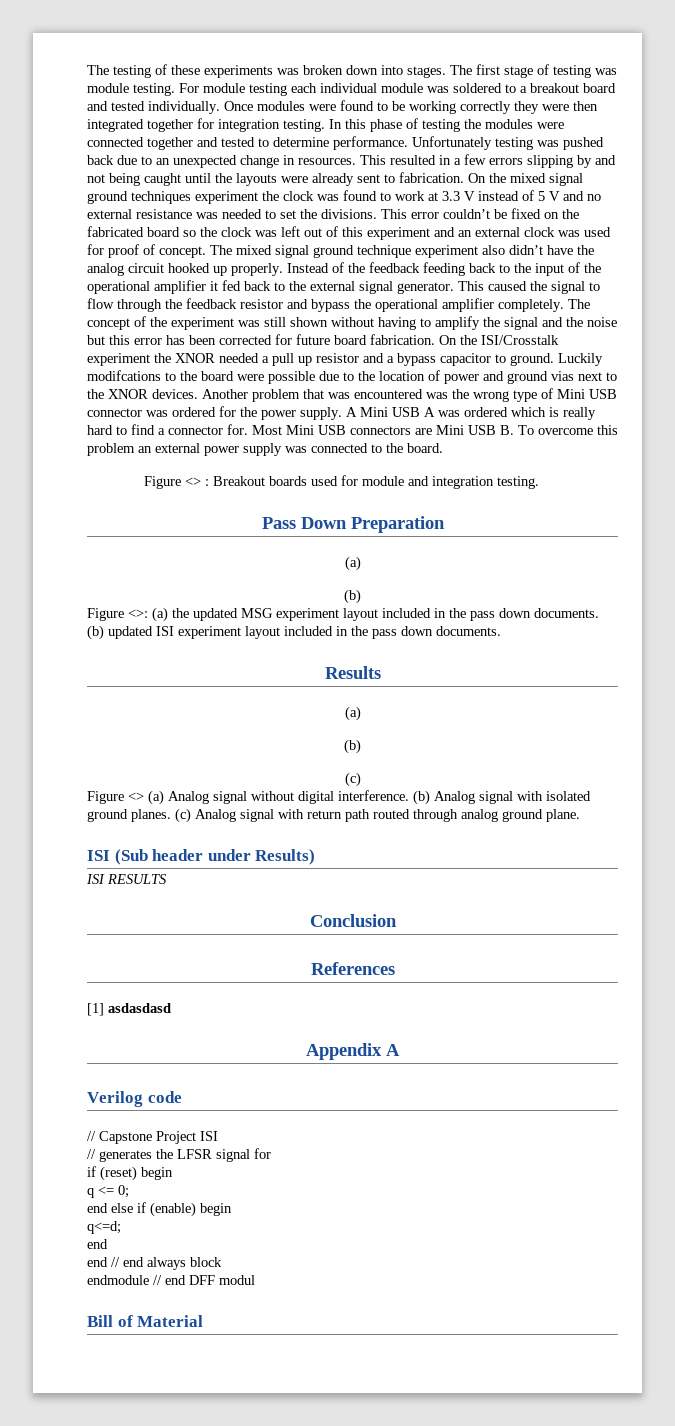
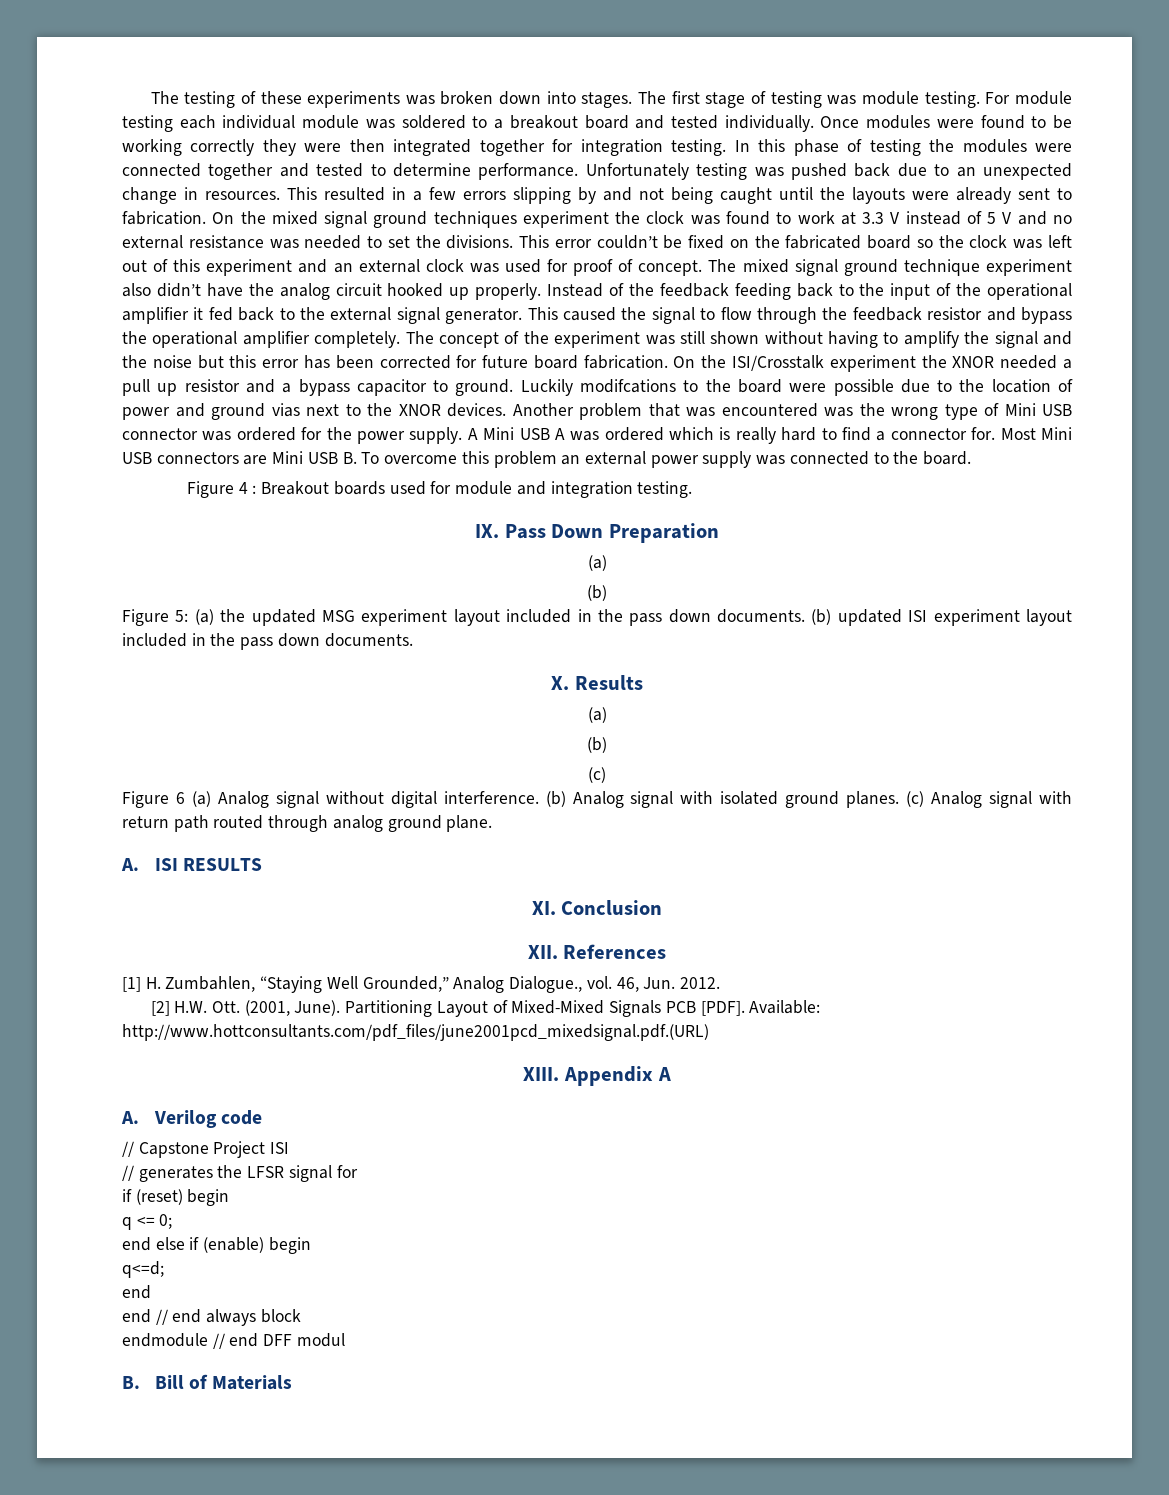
[184,477,201,486] <> -> [238,482,248,494] 4
(539, 482) none -> [475,524,500,538] IX.
[128,609,148,618] <>: -> [175,610,189,622] 5:
(501, 631) none -> [551,676,570,690] X.
[128,792,144,801] <> -> [175,792,185,804] 6
[87,849,316,865] ISI (Sub header under Results) // -> [121,858,139,871] A.
(167, 879) none -> [531,901,556,915] XI.
(397, 920) none -> [527,945,558,959] XII.
[108,1003,171,1013] asdasdasd // -> [145,976,720,993] [150,1000,821,1017] [122,1024,709,1041] [523,1067,560,1081] H. Zumbahlen, “Staying Well Grounded,” Analog Dialogue., vol. 46, Jun. 2012. // [2] H.W. Ott. (2001, June). Partitioning Layout of Mixed-Mixed Signals PCB [PDF]. Available: http://www.hottconsultants.com/pdf_files/june2001pcd_mixedsignal.pdf.(URL) // XIII.
(400, 1050) none -> [121,1111,139,1124] A.
(255, 1280) none -> [122,1376,140,1389] B.
[137,1315,204,1327] Material -> [212,1375,293,1390] Materials

